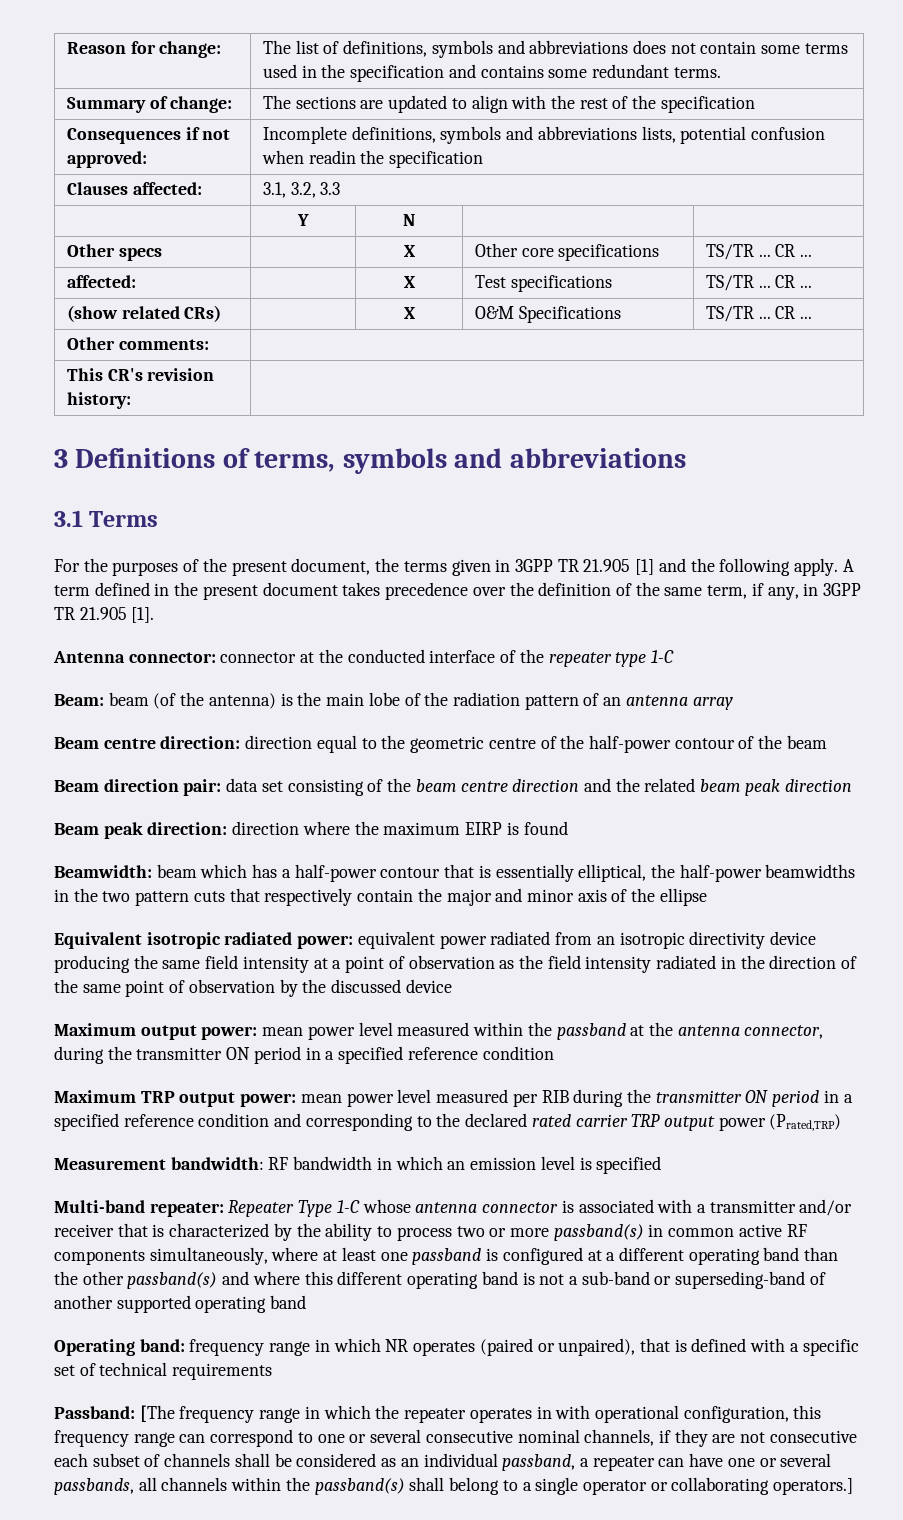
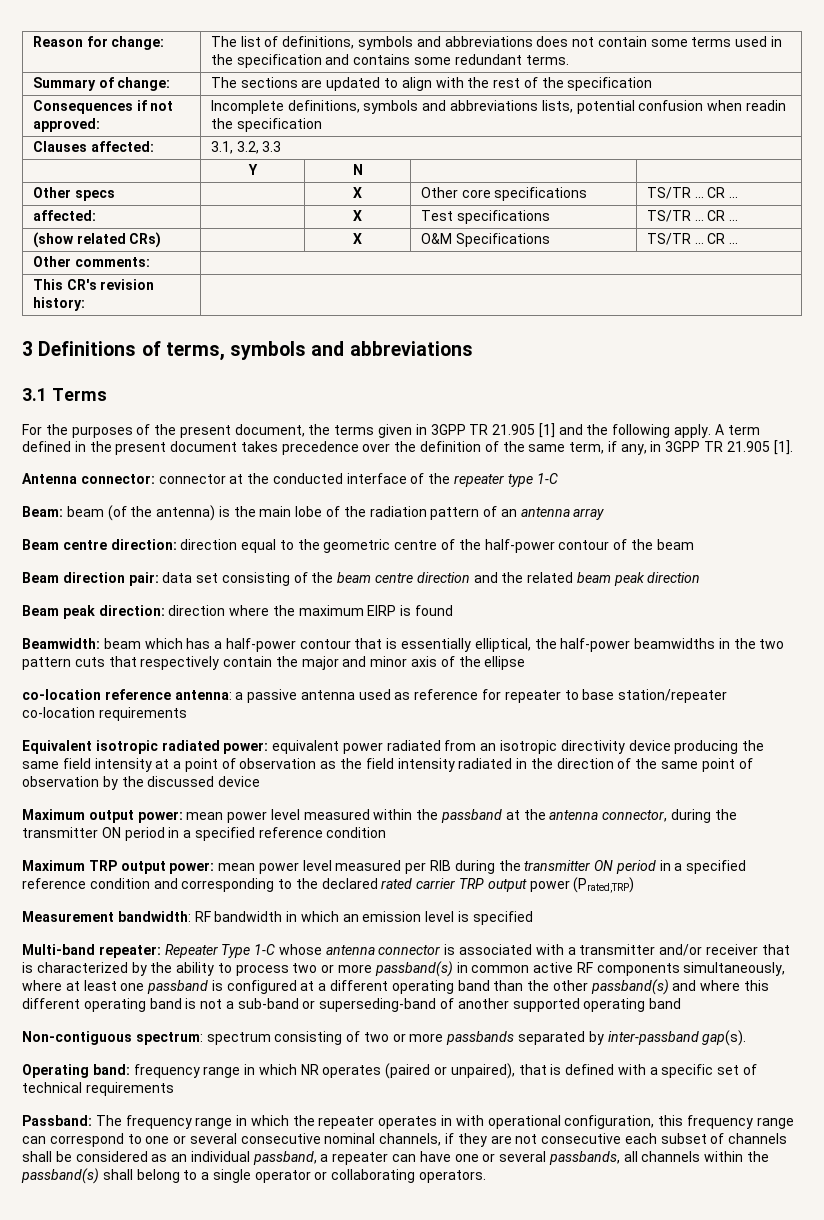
(707, 897) none -> [22,689,728,703] [22,707,187,721] // co-location reference antenna: a passive antenna used as reference for repeater to base station/repeater co-location requirements
(307, 1302) none -> [22,1030,747,1046] // Non-contiguous spectrum: spectrum consisting of two or more passbands separated by inter-passband gap(s).
[139,1405,175,1422] [The -> [95,1115,122,1126] The
[773,1478,854,1495] operators.] -> [419,1170,487,1183] operators.

